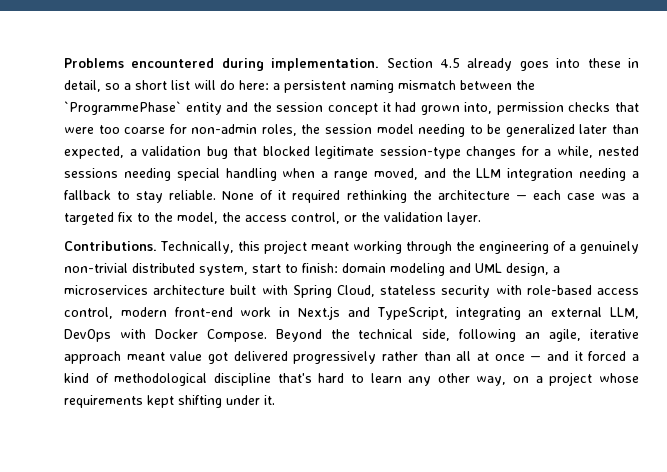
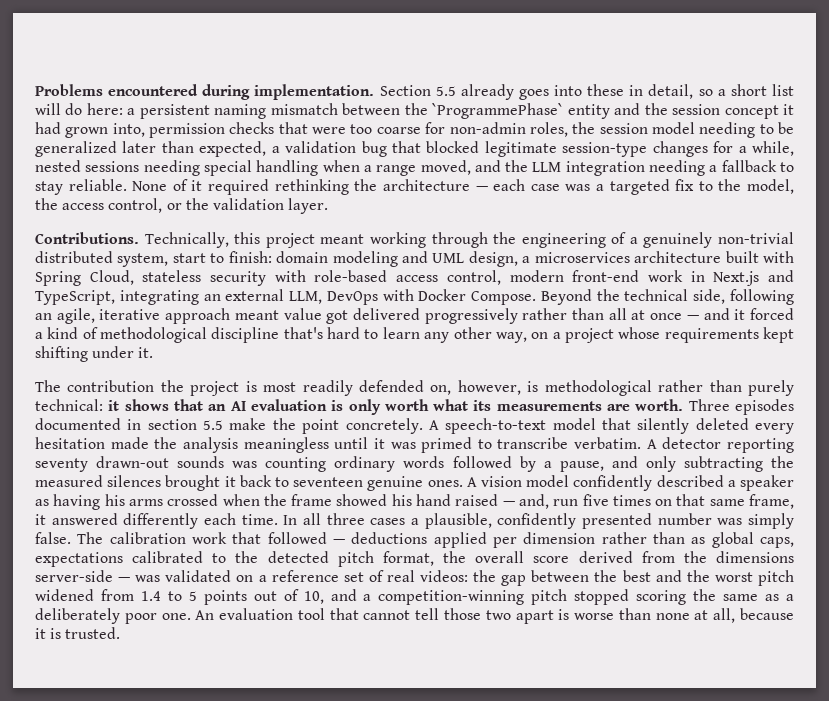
[440,58,460,68] 4.5 -> [435,86,456,96] 5.5
(275, 400) none -> [35,380,795,396] [35,399,794,415] [35,418,795,434] [35,437,794,453] [35,456,794,472] [35,475,795,491] [35,494,794,510] [35,513,794,529] [35,532,795,548] [35,551,794,567] [35,570,794,586] [35,589,795,605] [35,608,795,624] [35,627,121,639] // The contribution the project is most readily defended on, however, is methodological rather than purely technical: it shows that an AI evaluation is only worth what its measurements are worth. Three episodes documented in section 5.5 make the point concretely. A speech-to-text model that silently deleted every hesitation made the analysis meaningless until it was primed to transcribe verbatim. A detector reporting seventy drawn-out sounds was counting ordinary words followed by a pause, and only subtracting the measured silences brought it back to seventeen genuine ones. A vision model confidently described a speaker as having his arms crossed when the frame showed his hand raised — and, run five times on that same frame, it answered differently each time. In all three cases a plausible, confidently presented number was simply false. The calibration work that followed — deductions applied per dimension rather than as global caps, expectations calibrated to the detected pitch format, the overall score derived from the dimensions server-side — was validated on a reference set of real videos: the gap between the best and the worst pitch widened from 1.4 to 5 points out of 10, and a competition-winning pitch stopped scoring the same as a deliberately poor one. An evaluation tool that cannot tell those two apart is worse than none at all, because it is trusted.

